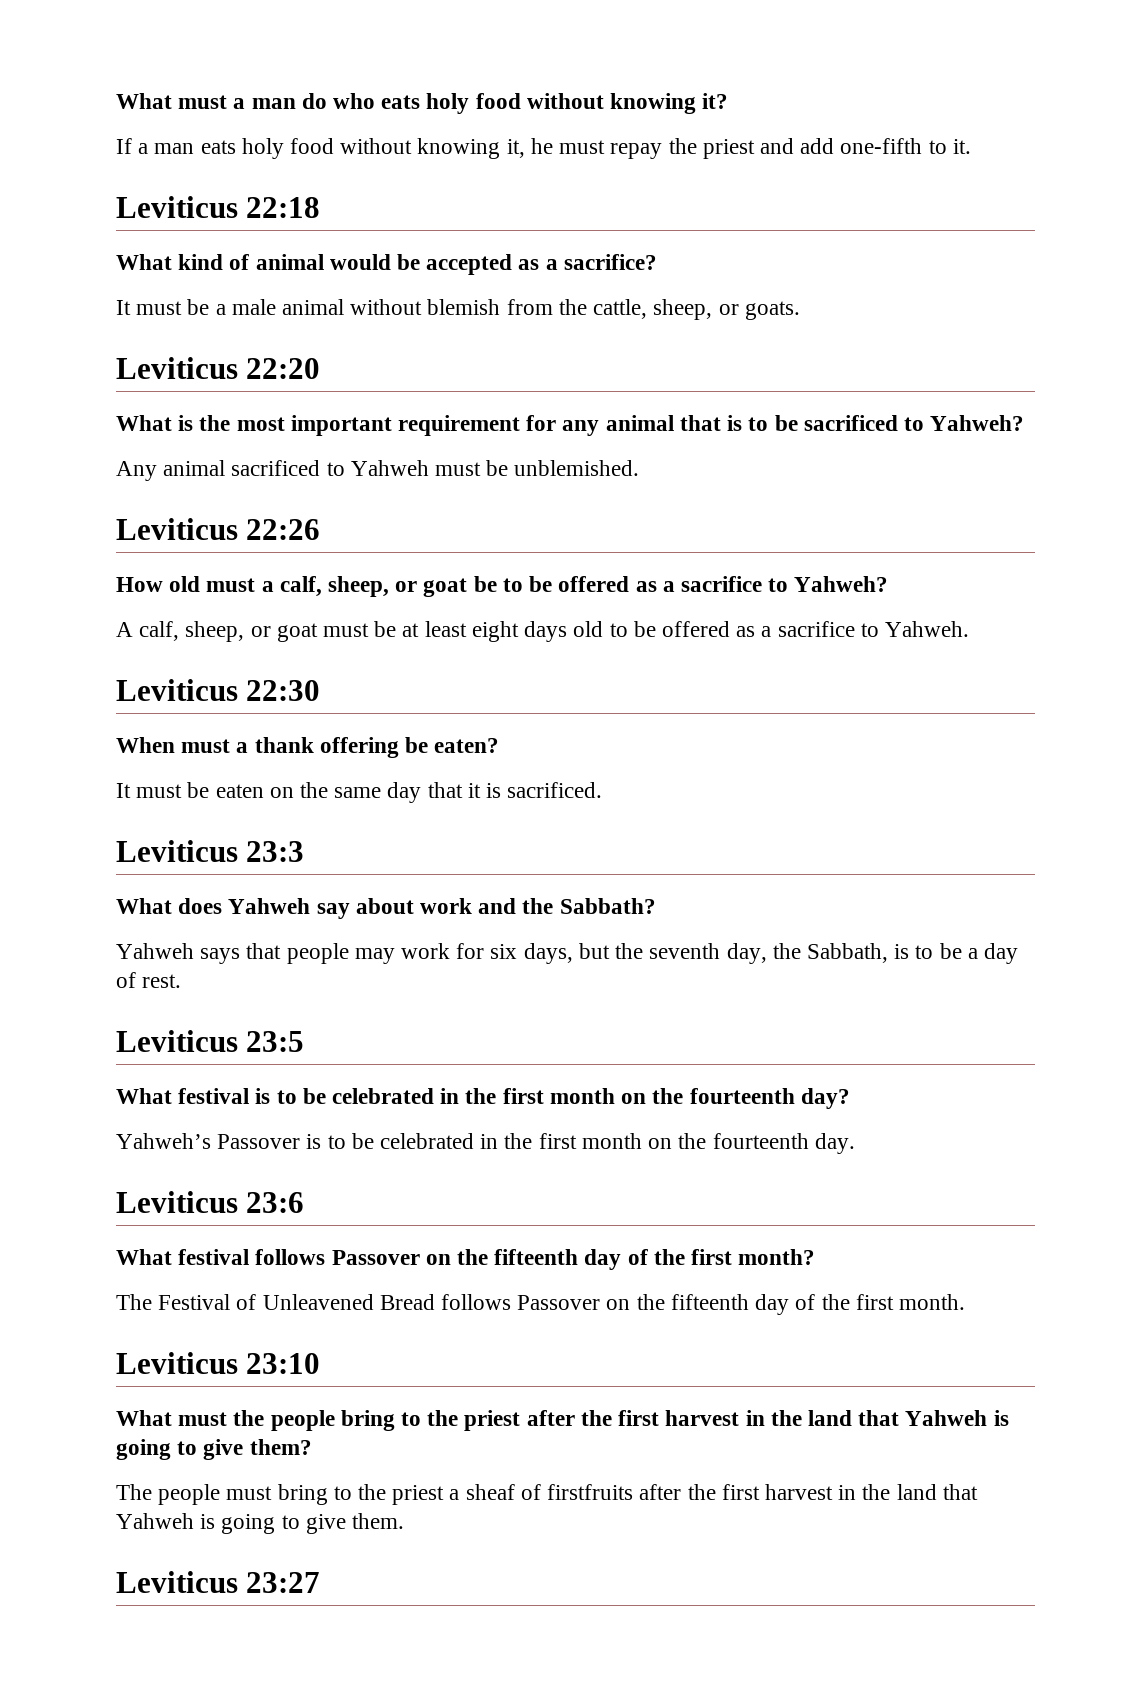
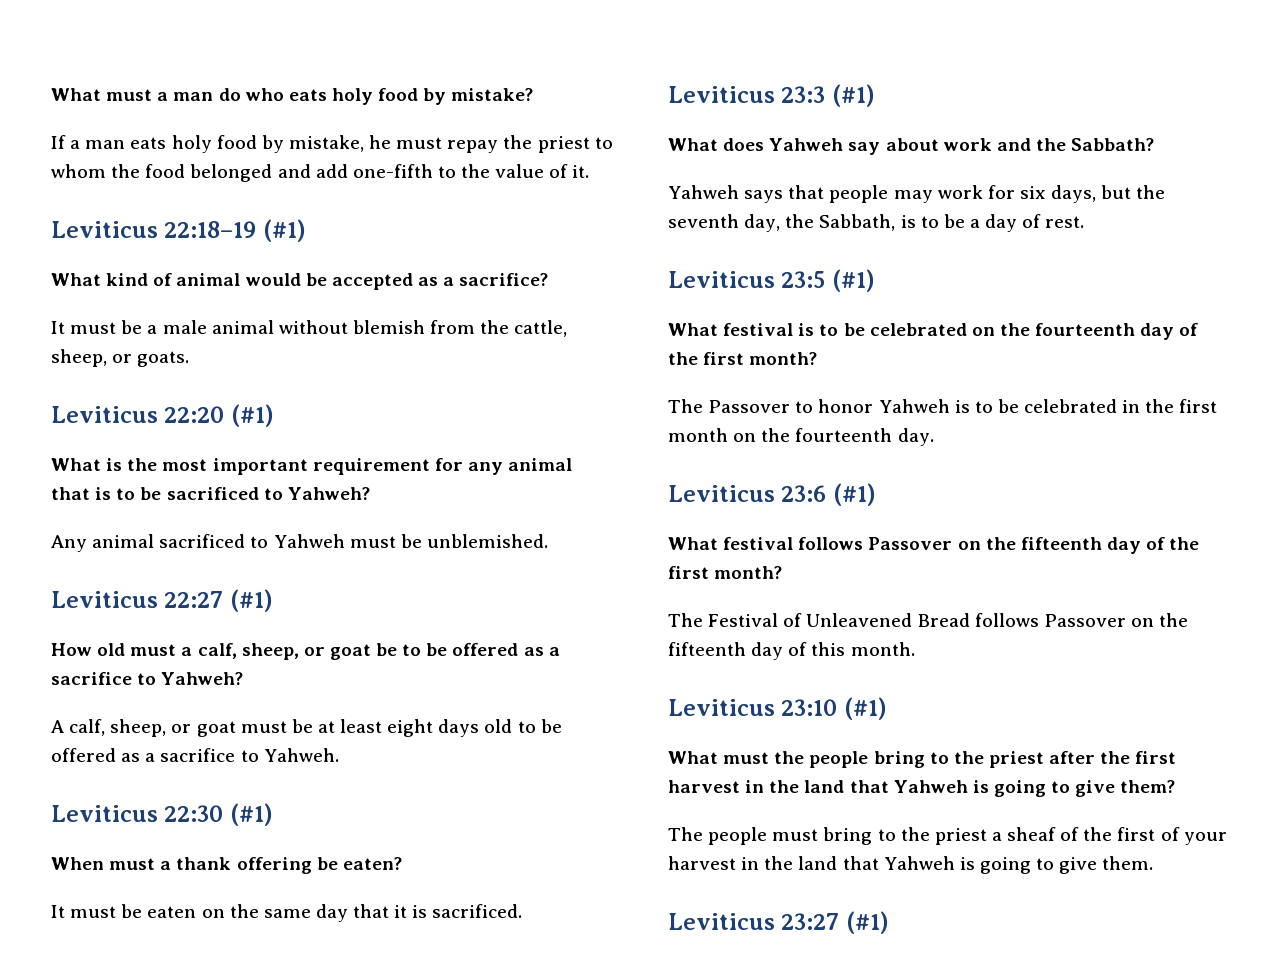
[526,93,729,114] without knowing it? -> [423,88,534,105] by mistake?
[340,138,525,159] without knowing it, -> [261,135,364,153] by mistake,
(755, 149) none -> [594,137,613,149] [51,164,273,182] to whom the food belonged
(947, 147) none -> [461,164,569,178] the value of
[246,197,321,218] 22:18 -> [164,219,306,242] 22:18–19 (#1)
(321, 368) none -> [230,404,274,427] (#1)
[246,519,321,540] 22:26 -> [164,589,273,612] 22:27 (#1)
(321, 690) none -> [229,803,273,826] (#1)
(305, 851) none -> [831,84,875,107] (#1)
(305, 1041) none -> [831,269,875,292] (#1)
[440,1088,850,1109] [116,1133,301,1149] in the first month on the fourteenth day? // Yahweh’s Passover -> [971,323,1199,340] [668,352,818,365] [668,399,950,413] on the fourteenth day of the first month? // The Passover to honor Yahweh
(305, 1202) none -> [832,483,876,506] (#1)
[821,1294,894,1310] the first -> [811,642,846,656] this
(321, 1363) none -> [843,697,887,720] (#1)
[547,1484,760,1500] firstfruits after the first -> [1083,827,1227,845] the first of your
(321, 1582) none -> [845,911,889,934] (#1)

